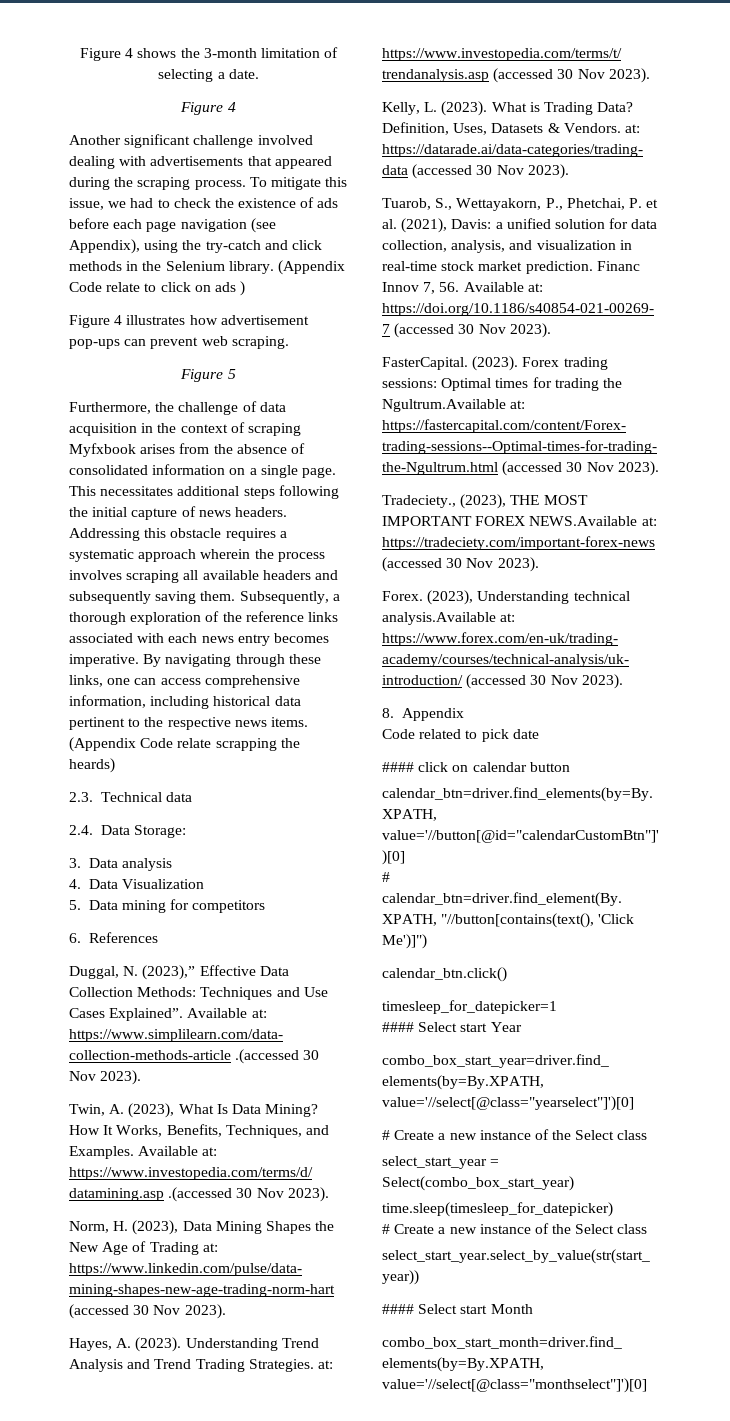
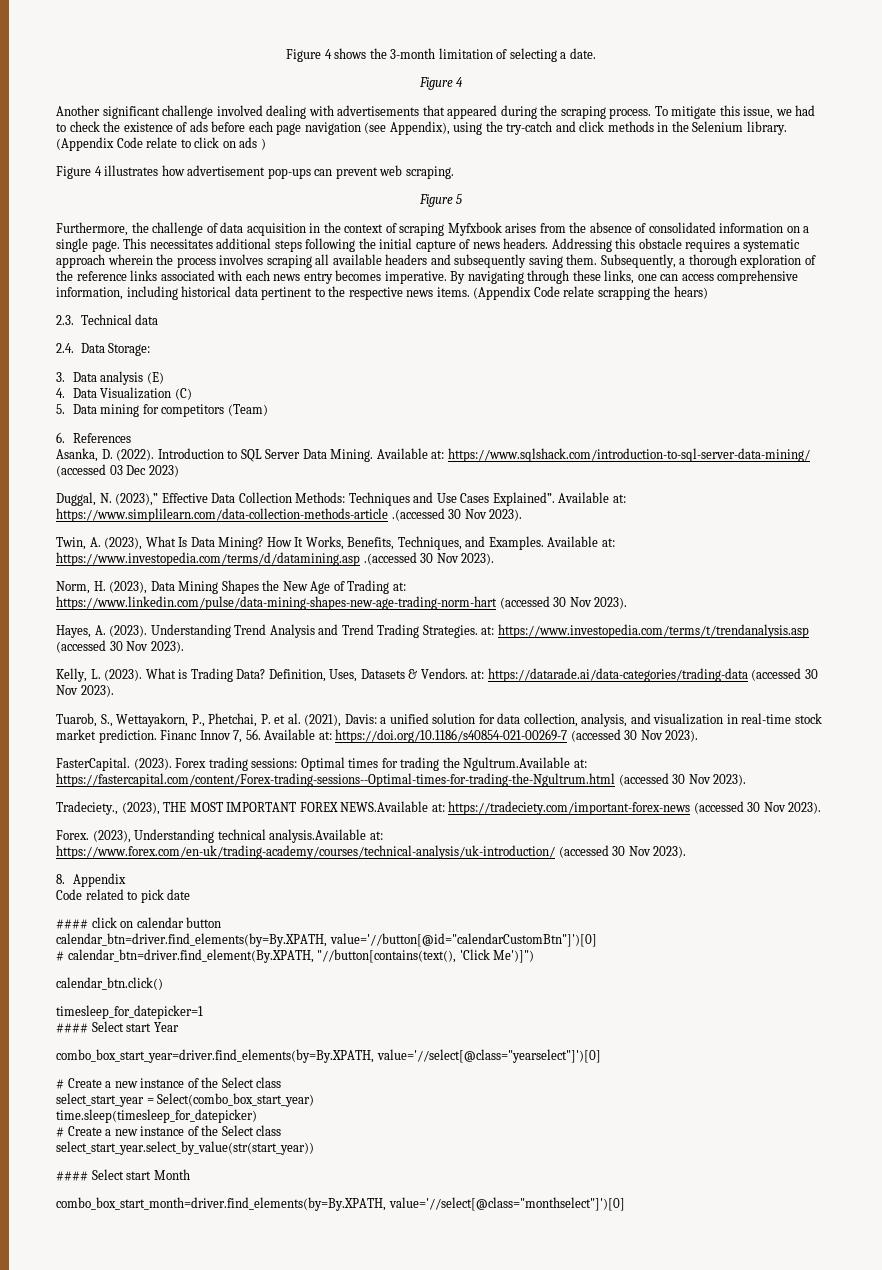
[69,758,115,773] heards) -> [673,286,708,299] hears)
(172, 864) none -> [146,372,164,384] (E)
(204, 884) none -> [174,388,192,400] (C)
(266, 906) none -> [227,404,268,416] (Team)
(158, 937) none -> [56,448,810,462] [56,464,179,477] // Asanka, D. (2022). Introduction to SQL Server Data Mining. Available at: https://www.sqlshack.com/introduction-to-sql-server-data-mining/ (accessed 03 Dec 2023)

